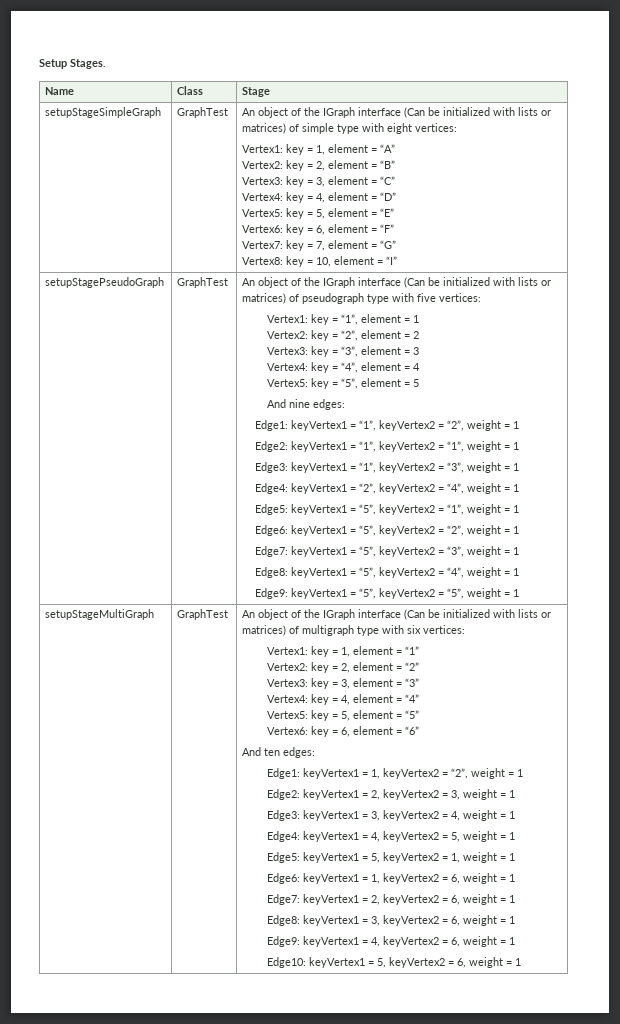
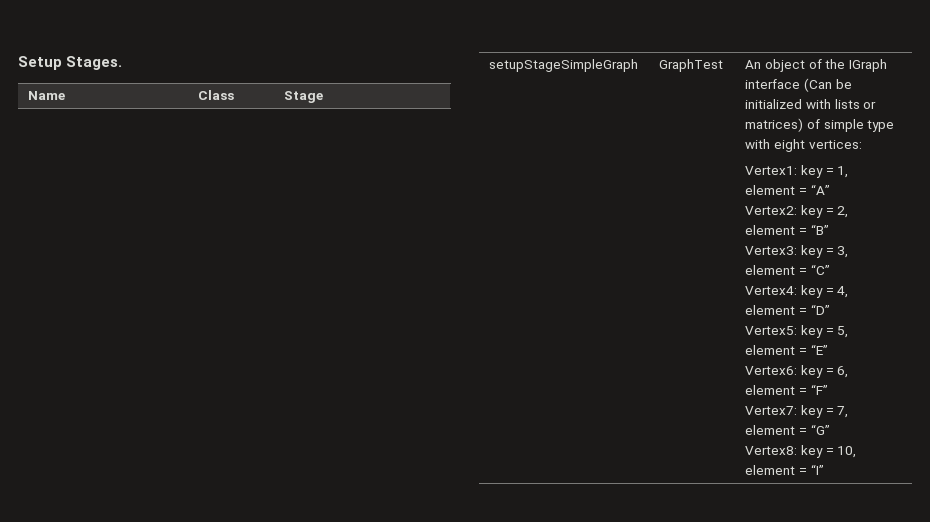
[45,277,165,288] [177,277,229,288] [242,277,552,288] [242,293,482,304] [267,314,420,325] [267,330,420,341] [267,346,420,357] [267,362,421,373] [267,378,420,389] [267,399,346,410] [254,420,519,431] [254,441,519,452] [254,462,519,473] [254,483,519,494] [254,504,519,515] [254,525,519,536] [254,546,519,557] [254,567,519,578] [254,588,519,599] [45,609,155,620] [177,609,229,620] [242,609,552,620] [242,625,466,636] [267,646,420,657] [267,662,420,673] [267,678,420,689] [267,694,420,705] [267,710,420,721] [267,726,420,737] [242,747,316,758] [267,768,524,779] [267,789,516,800] [267,810,516,821] [267,831,516,842] [267,852,516,863] [267,873,516,884] [267,894,516,905] [267,915,516,926] [267,936,516,947] [267,957,522,968] // setupStagePseudoGraph | GraphTest | An object of the IGraph interface (Can be initialized with lists or matrices) of pseudograph type with five vertices: // Vertex1: key = “1”, element = 1 // Vertex2: key = “2”, element = 2 // Vertex3: key = “3”, element = 3 // Vertex4: key = “4”, element = 4 // Vertex5: key = “5”, element = 5 // And nine edges: // Edge1: keyVertex1 = “1”, keyVertex2 = “2”, weight = 1 // Edge2: keyVertex1 = “1”, keyVertex2 = “1”, weight = 1 // Edge3: keyVertex1 = “1”, keyVertex2 = “3”, weight = 1 // Edge4: keyVertex1 = “2”, keyVertex2 = “4”, weight = 1 // Edge5: keyVertex1 = “5”, keyVertex2 = “1”, weight = 1 // Edge6: keyVertex1 = “5”, keyVertex2 = “2”, weight = 1 // Edge7: keyVertex1 = “5”, keyVertex2 = “3”, weight = 1 // Edge8: keyVertex1 = “5”, keyVertex2 = “4”, weight = 1 // Edge9: keyVertex1 = “5”, keyVertex2 = “5”, weight = 1 // setupStageMultiGraph | GraphTest | An object of the IGraph interface (Can be initialized with lists or matrices) of multigraph type with six vertices: // Vertex1: key = 1, element = “1” // Vertex2: key = 2, element = “2” // Vertex3: key = 3, element = “3” // Vertex4: key = 4, element = “4” // Vertex5: key = 5, element = “5” // Vertex6: key = 6, element = “6” // And ten edges: // Edge1: keyVertex1 = 1, keyVertex2 = “2”, weight = 1 // Edge2: keyVertex1 = 2, keyVertex2 = 3, weight = 1 // Edge3: keyVertex1 = 3, keyVertex2 = 4, weight = 1 // Edge4: keyVertex1 = 4, keyVertex2 = 5, weight = 1 // Edge5: keyVertex1 = 5, keyVertex2 = 1, weight = 1 // Edge6: keyVertex1 = 1, keyVertex2 = 6, weight = 1 // Edge7: keyVertex1 = 2, keyVertex2 = 6, weight = 1 // Edge8: keyVertex1 = 3, keyVertex2 = 6, weight = 1 // Edge9: keyVertex1 = 4, keyVertex2 = 6, weight = 1 // Edge10: keyVertex1 = 5, keyVertex2 = 6, weight = 1 -> (824, 469) none

